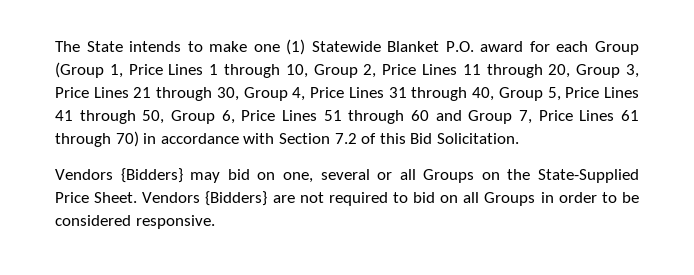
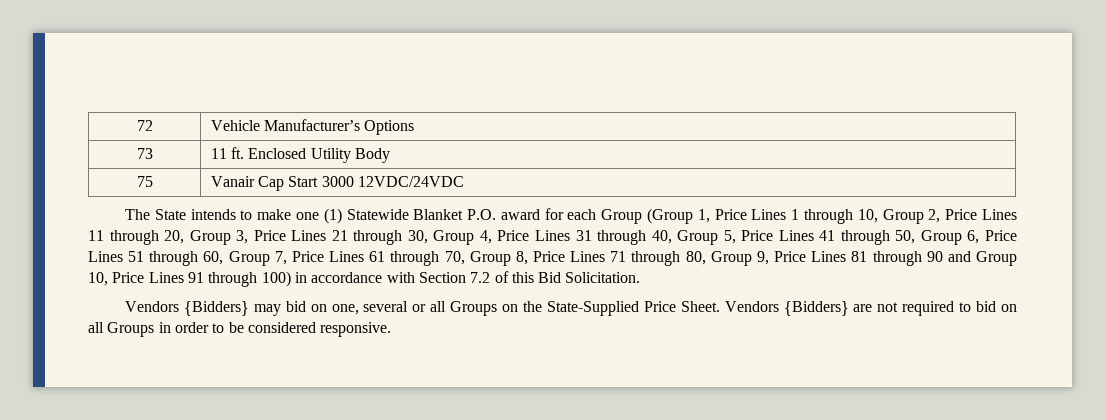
(55, 46) none -> [136,120,153,131] [210,119,415,135] [136,148,153,159] [210,147,391,163] [136,176,153,187] [210,176,465,191] 72 | Vehicle Manufacturer’s Options // 73 | 11 ft. Enclosed Utility Body // 75 | Vanair Cap Start 3000 12VDC/24VDC //
[411,110,462,121] 60 and -> [203,251,224,265] 60,
[115,131,139,147] 70) -> [444,251,1018,266] [88,271,291,287] 70, Group 8, Price Lines 71 through 80, Group 9, Price Lines 81 through 90 and Group 10, Price Lines 91 through 100)

